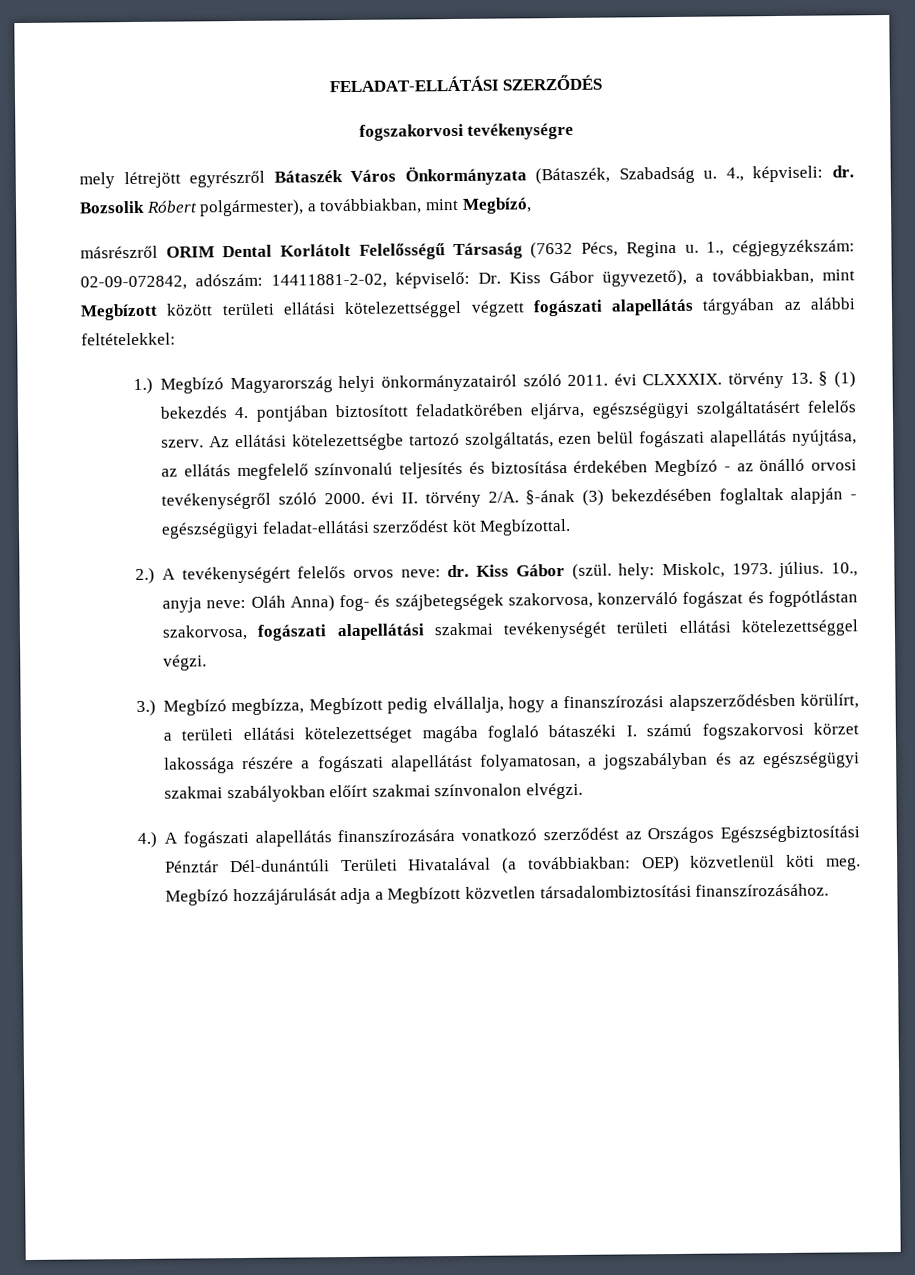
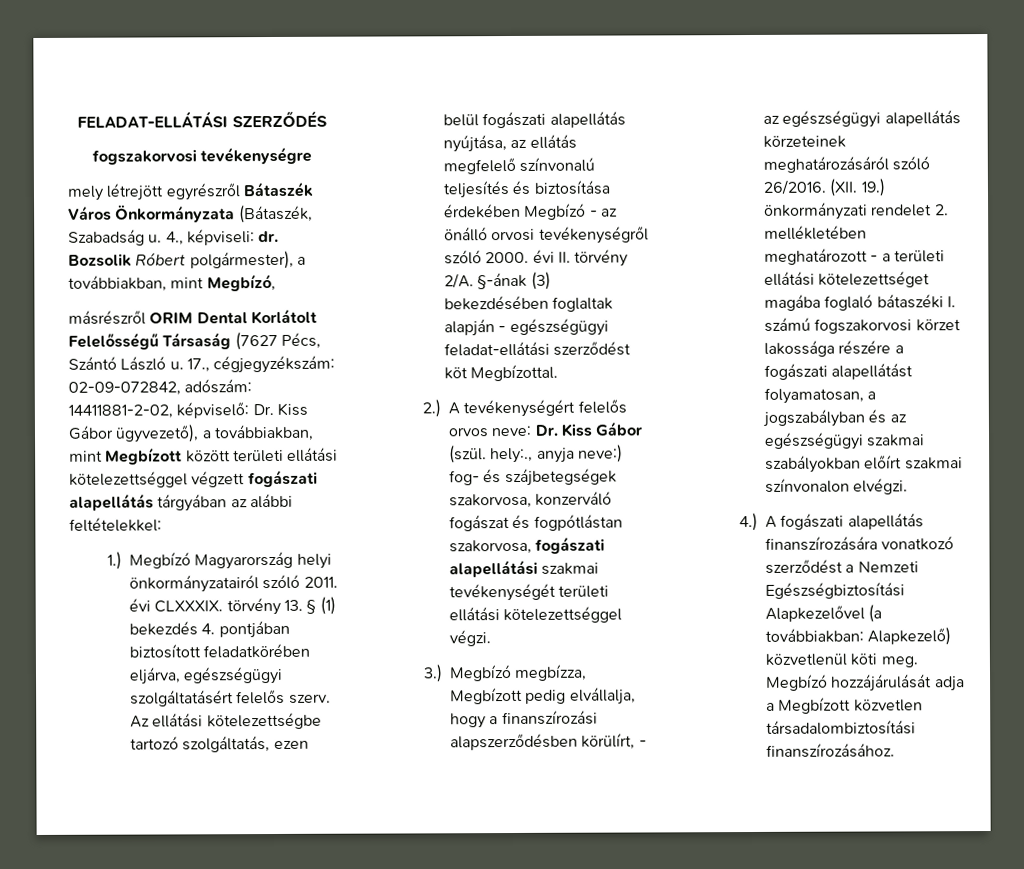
[530,241,725,259] (7632 Pécs, Regina u. 1., -> [234,331,321,351] [68,356,210,373] (7627 Pécs, Szántó László u. 17.,
[447,564,470,578] dr. -> [534,424,559,436] Dr.
[618,561,858,580] [162,595,335,613] hely: Miskolc, 1973. július. 10., anyja neve: Oláh Anna) -> [490,444,624,464] hely:., anyja neve:)
(859, 701) none -> [638,740,647,747] [763,110,961,128] [763,135,847,148] [763,156,931,173] [763,178,886,197] [764,202,949,220] [764,225,868,240] [764,248,879,265] - az egészségügyi alapellátás körzeteinek meghatározásáról szóló 26/2016. (XII. 19.) önkormányzati rendelet 2. mellékletében meghatározott -
[624,825,861,844] [165,857,492,873] az Országos Egészségbiztosítási Pénztár Dél-dunántúli Területi Hivatalával -> [845,561,919,573] [765,582,906,599] [765,605,866,622] a Nemzeti Egészségbiztosítási Alapkezelővel
[641,855,680,873] OEP) -> [867,627,952,646] Alapkezelő)

